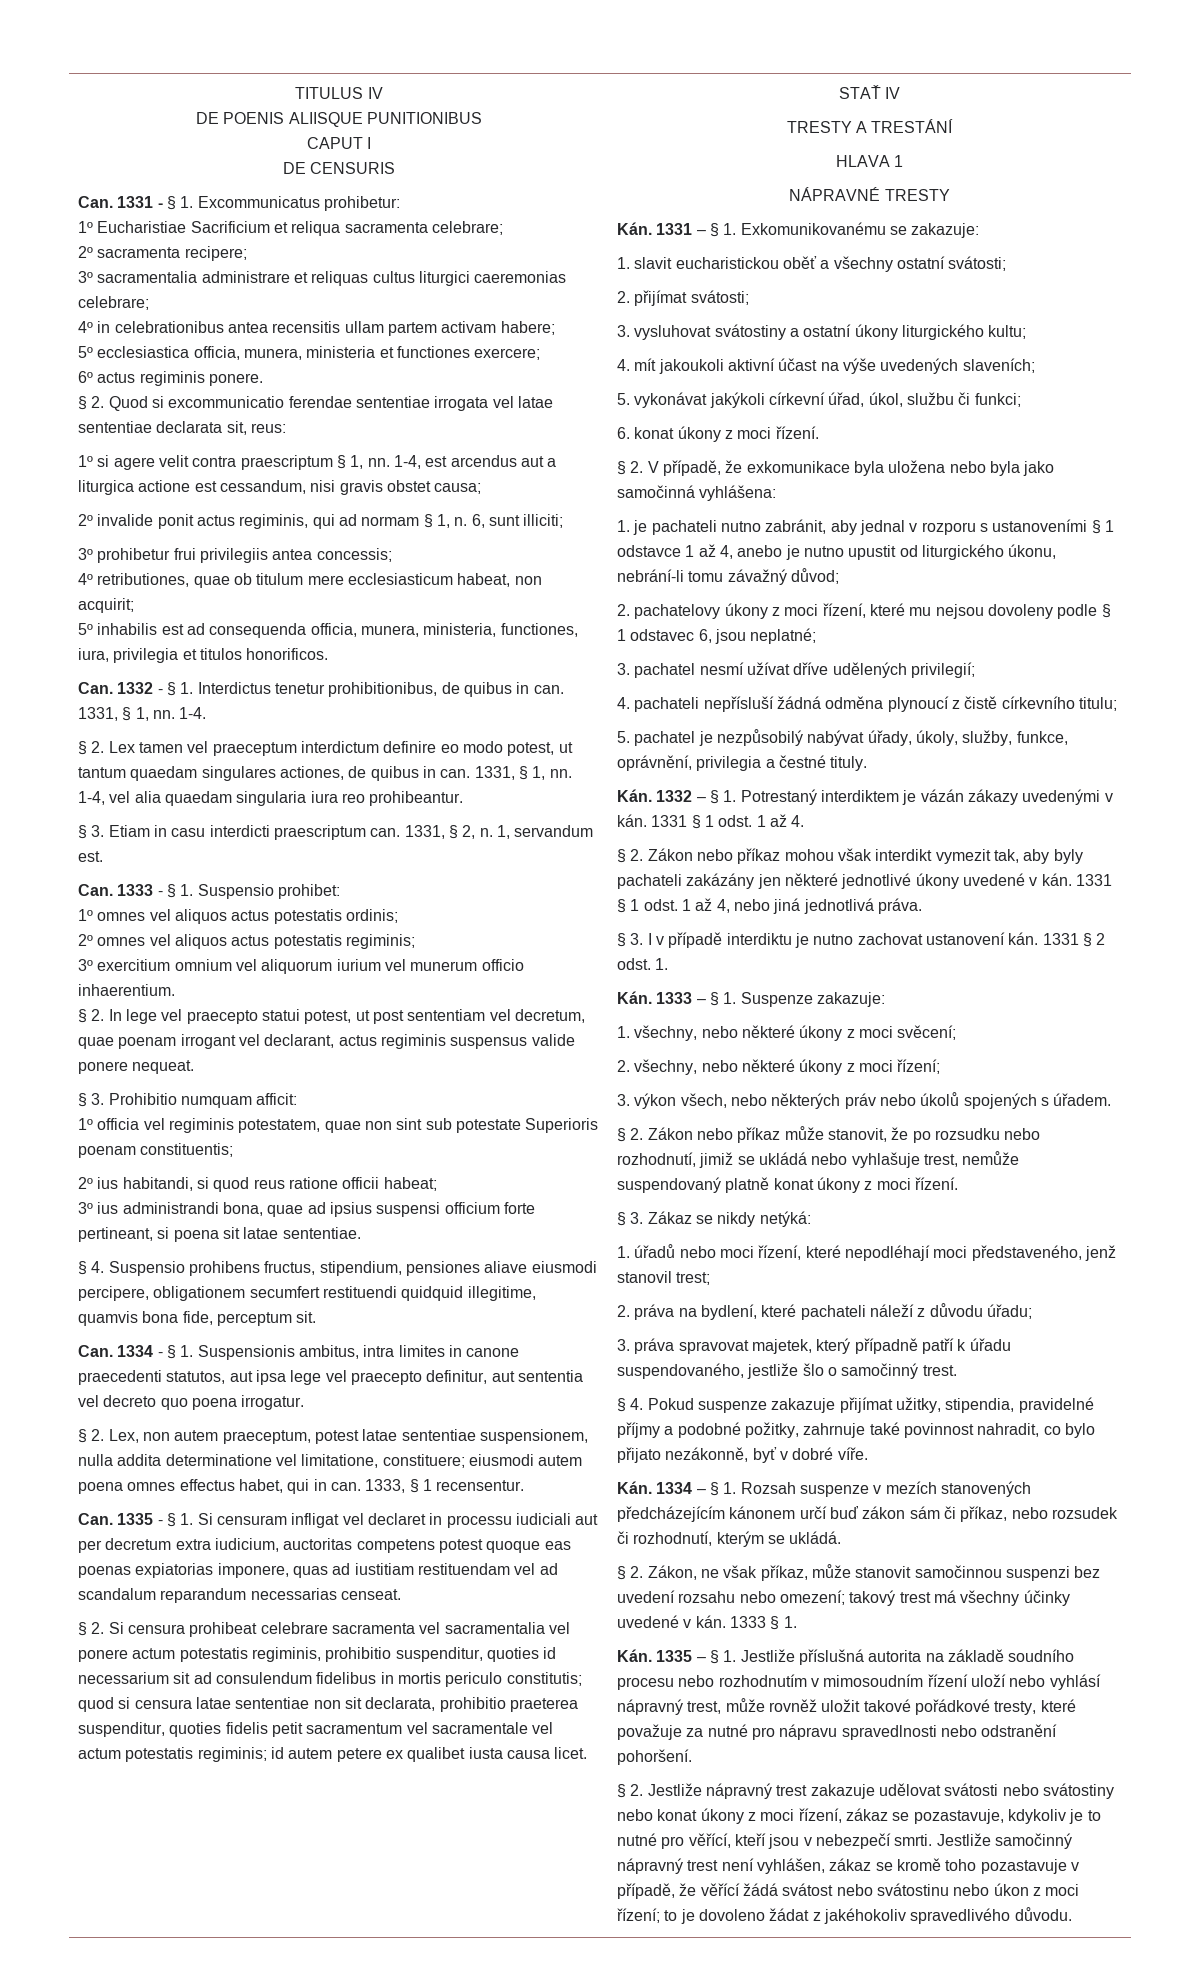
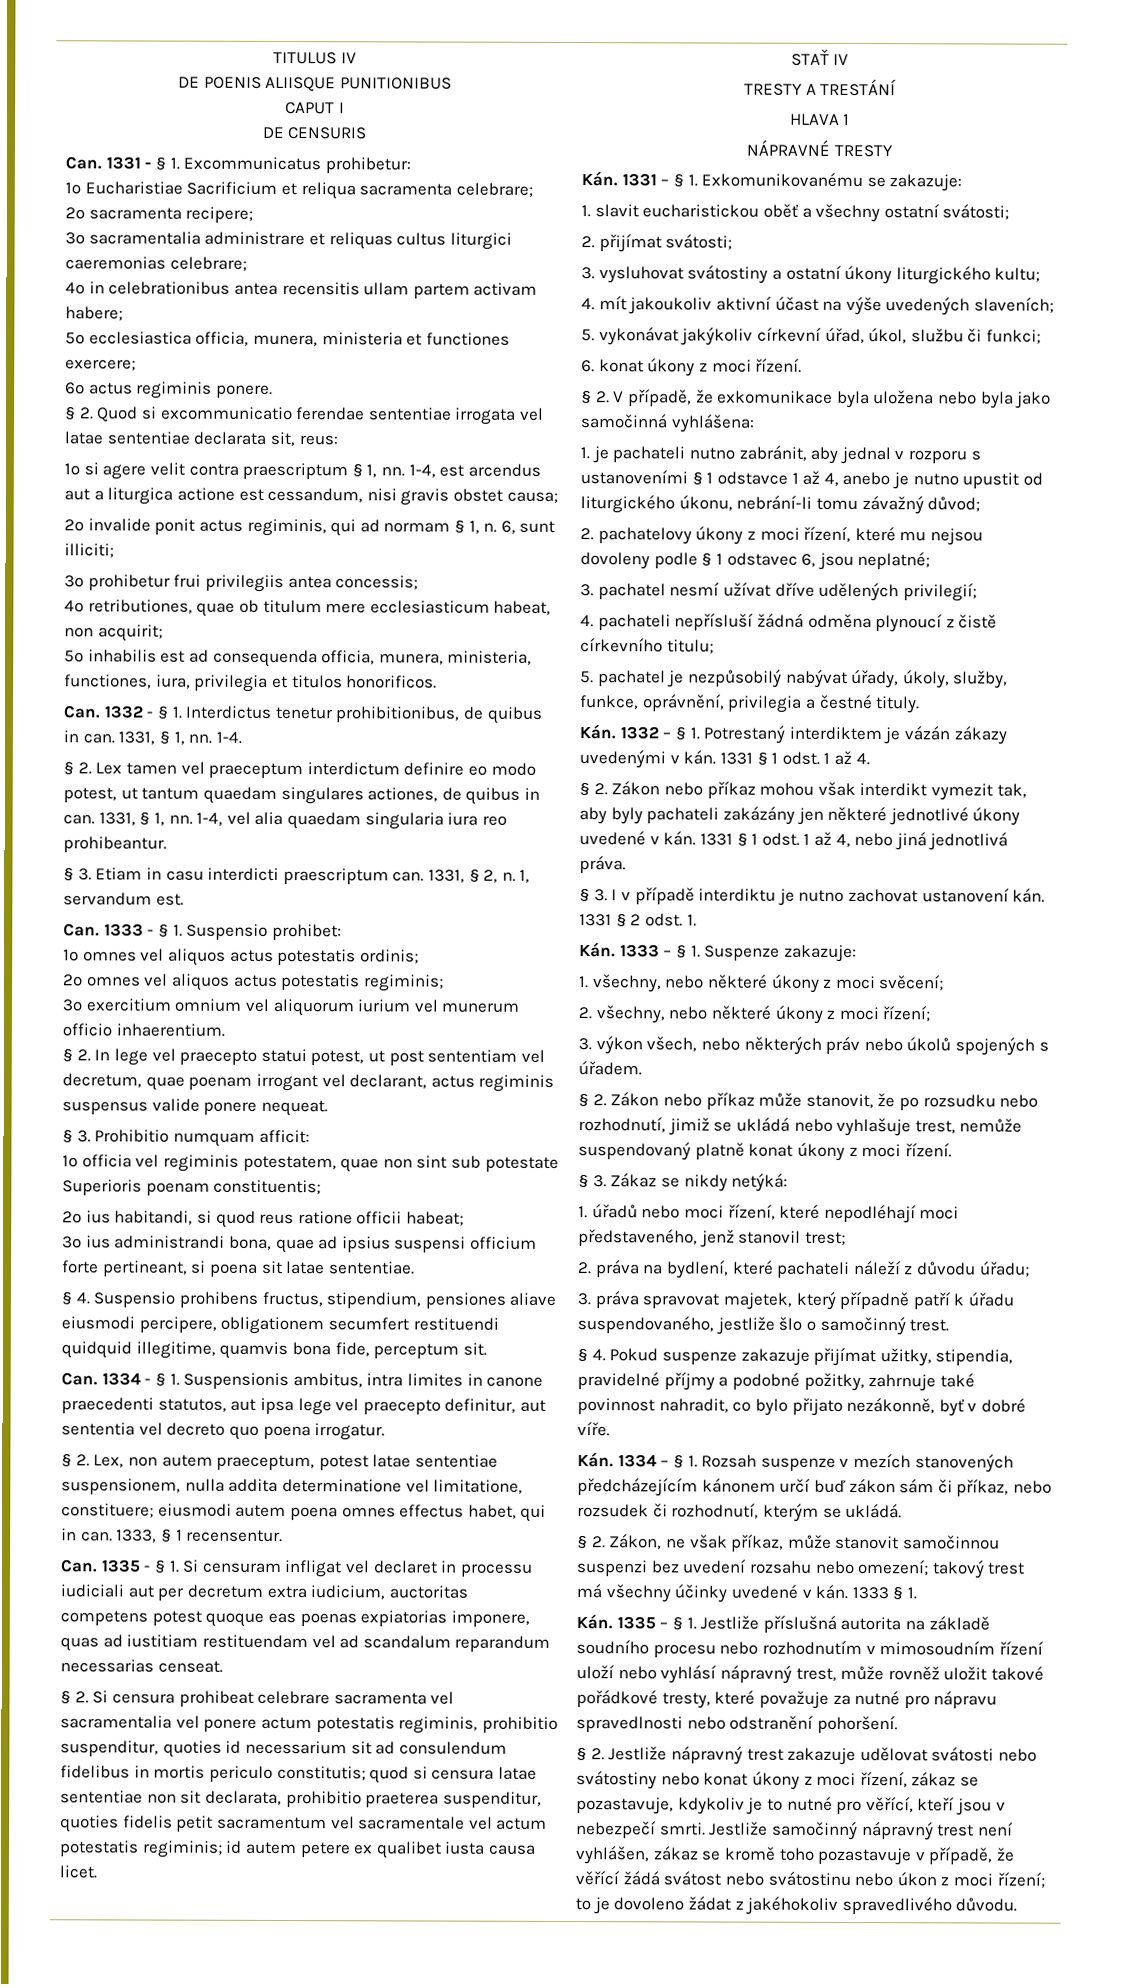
[658,359,724,374] jakoukoli -> [628,297,713,315] jakoukoliv
[709,392,765,408] jakýkoli -> [680,326,754,346] jakýkoliv

